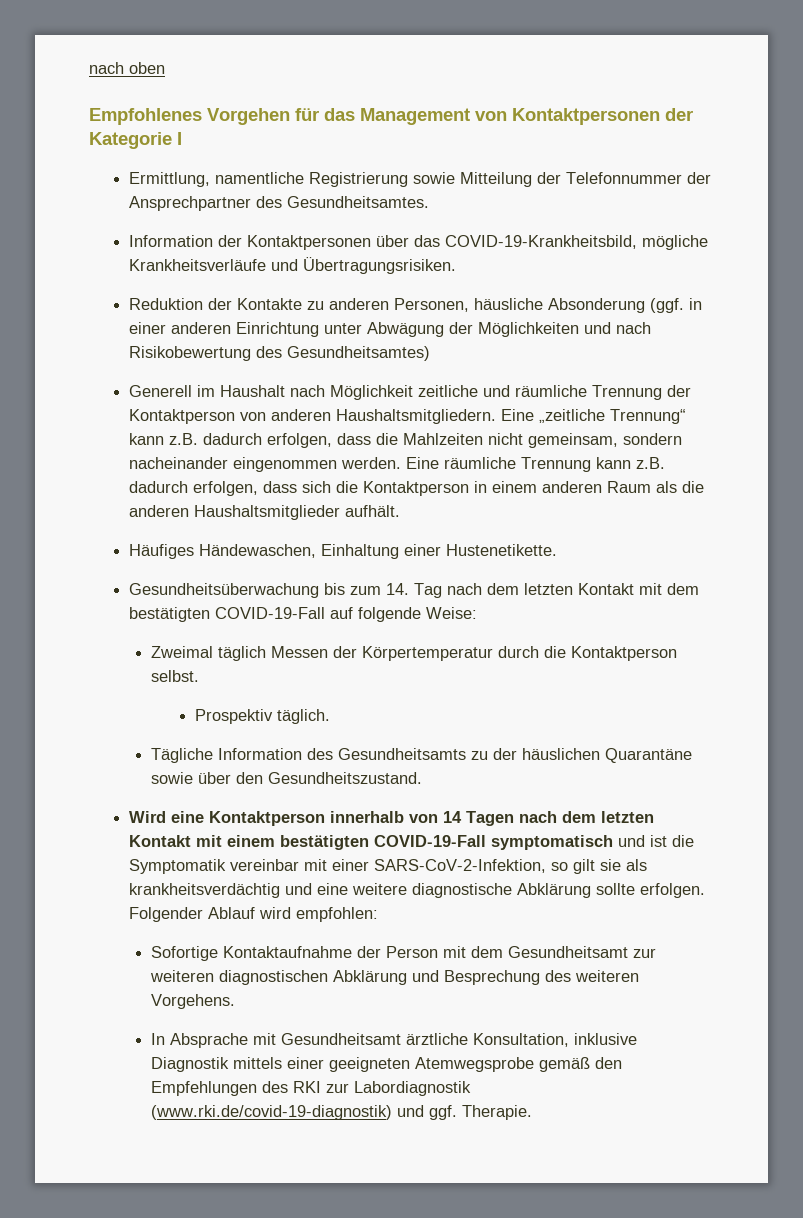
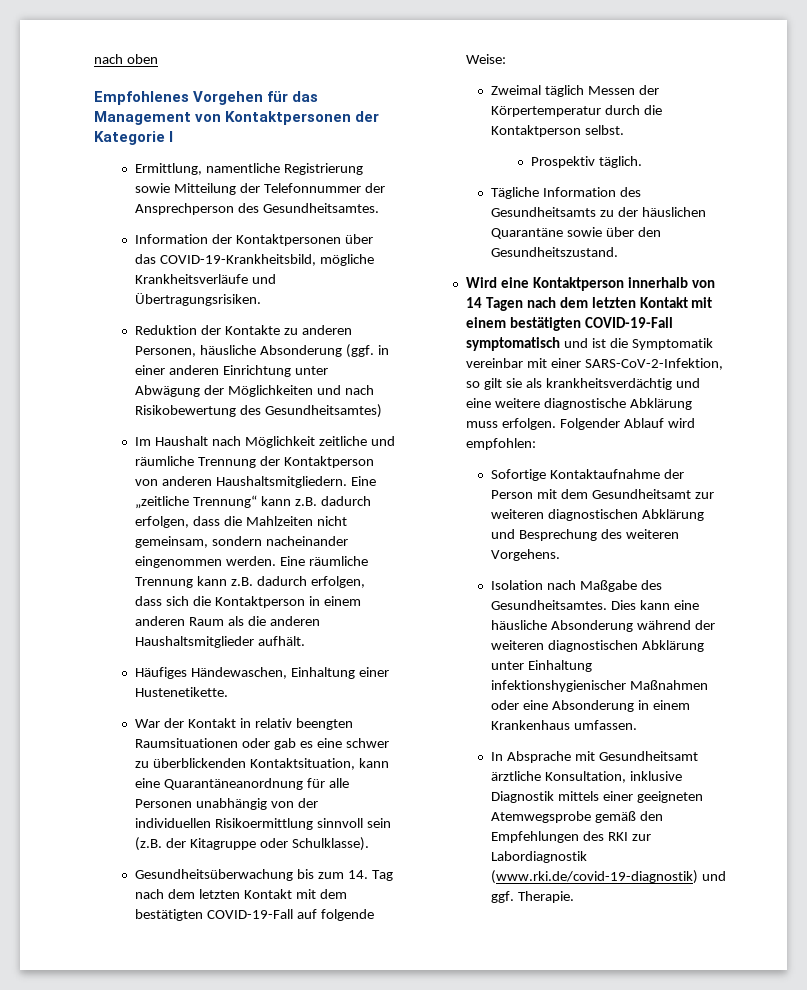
[129,196,252,211] Ansprechpartner -> [134,203,234,215] Ansprechperson
[129,385,216,397] Generell im -> [134,437,151,446] Im
(558, 550) none -> [134,718,353,730] [134,738,389,750] [134,758,389,770] [134,778,349,790] [134,798,318,810] [134,818,391,830] [134,837,369,851] // War der Kontakt in relativ beengten Raumsituationen oder gab es eine schwer zu überblickenden Kontaktsituation, kann eine Quarantäneanordnung für alle Personen unabhängig von der individuellen Risikoermittlung sinnvoll sein (z.B. der Kitagruppe oder Schulklasse).
[596,883,636,895] sollte -> [465,421,498,428] muss
(236, 1001) none -> [490,580,662,592] [490,600,699,610] [490,620,715,632] [490,640,704,652] [490,660,592,672] [490,680,708,692] [490,700,690,712] [490,720,637,730] // Isolation nach Maßgabe des Gesundheitsamtes. Dies kann eine häusliche Absonderung während der weiteren diagnostischen Abklärung unter Einhaltung infektionshygienischer Maßnahmen oder eine Absonderung in einem Krankenhaus umfassen.

